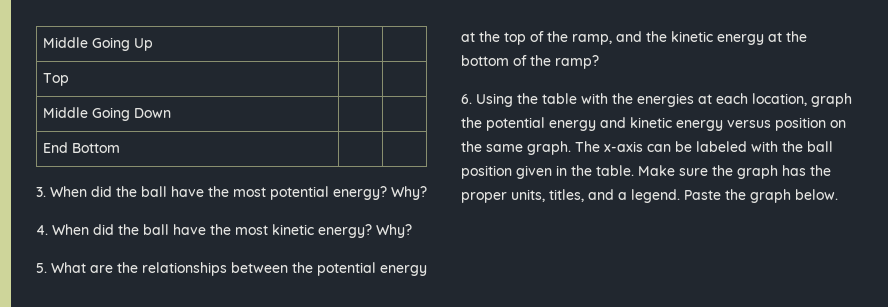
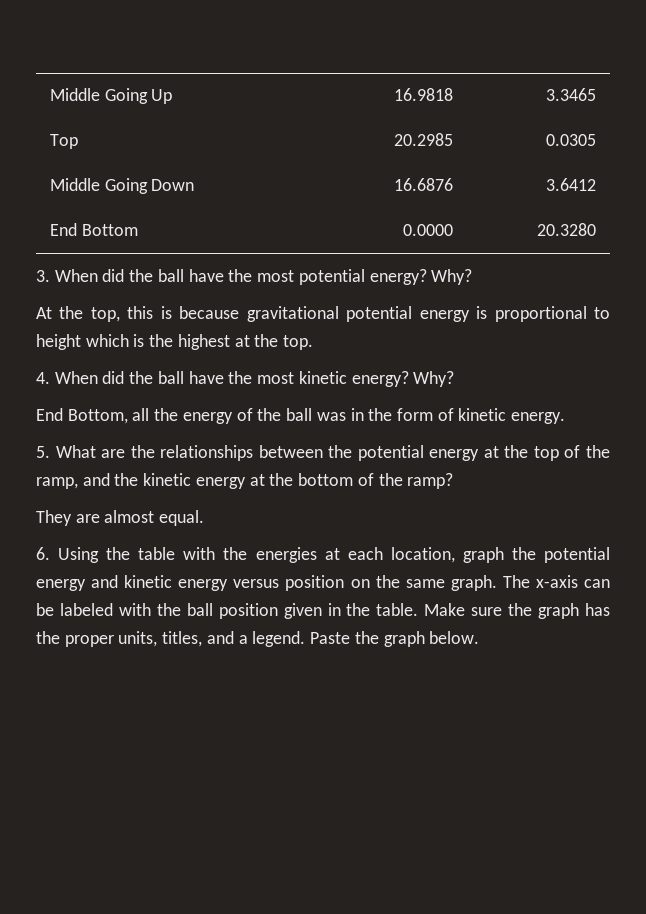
(154, 44) | -> [394,88,454,101] [546,88,597,101] 16.9818 | 3.3465
(70, 79) | -> [394,133,454,146] [546,134,597,146] 20.2985 | 0.0305
(172, 113) | -> [394,178,454,191] [546,178,597,191] 16.6876 | 3.6412
(121, 148) | -> [403,224,454,236] [537,223,597,236] 0.0000 | 20.3280
(427, 193) none -> [36,306,610,322] [36,334,314,350] // At the top, this is because gravitational potential energy is proportional to height which is the highest at the top.
(412, 231) none -> [36,408,566,424] // End Bottom, all the energy of the ball was in the form of kinetic energy.
(599, 62) none -> [36,510,205,526] // They are almost equal.

